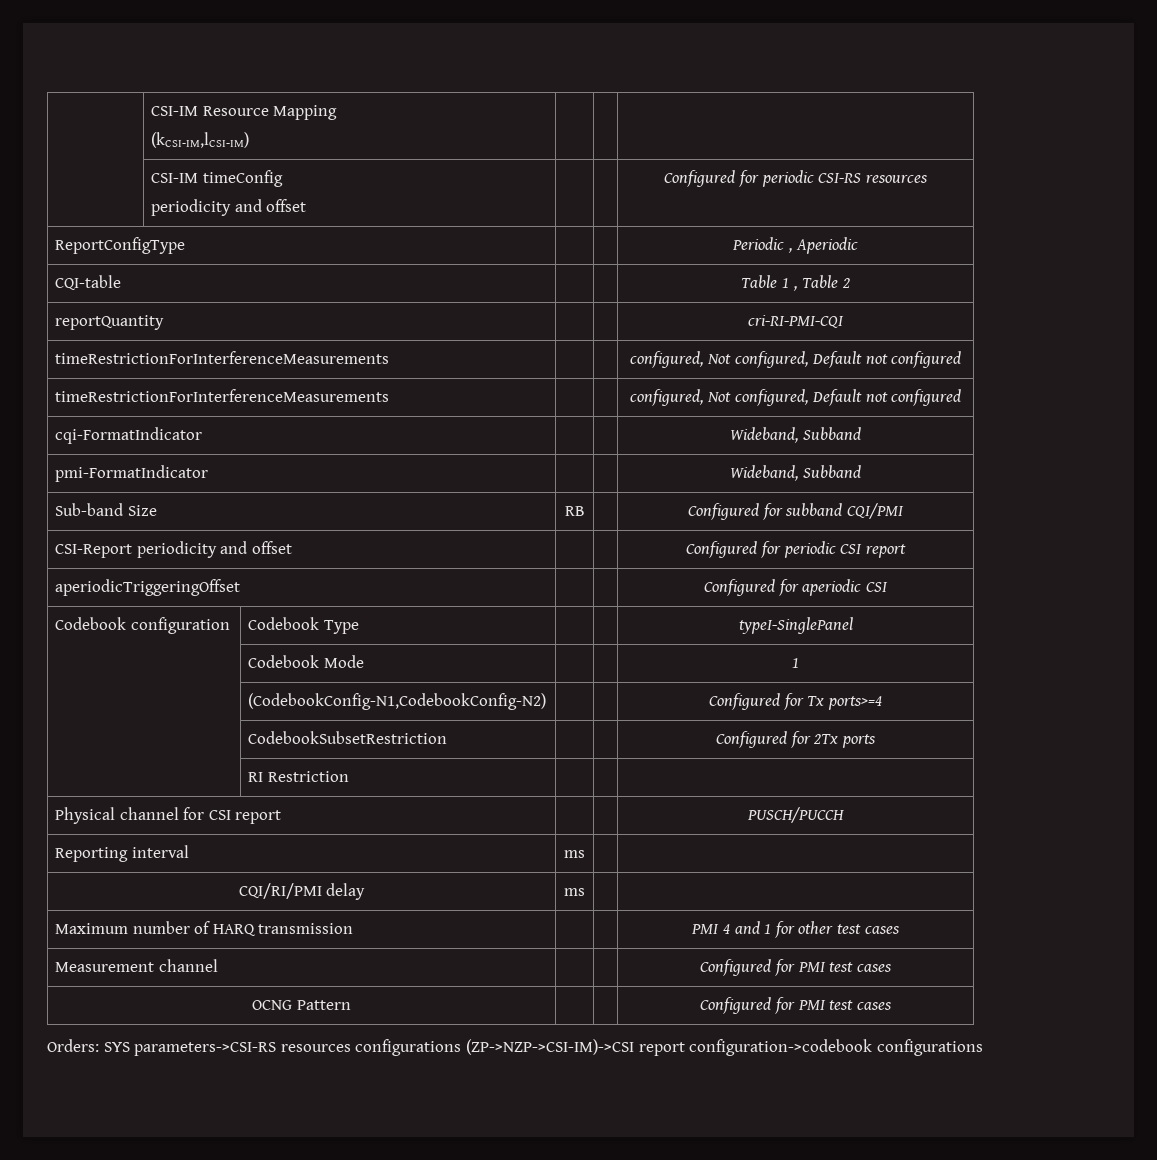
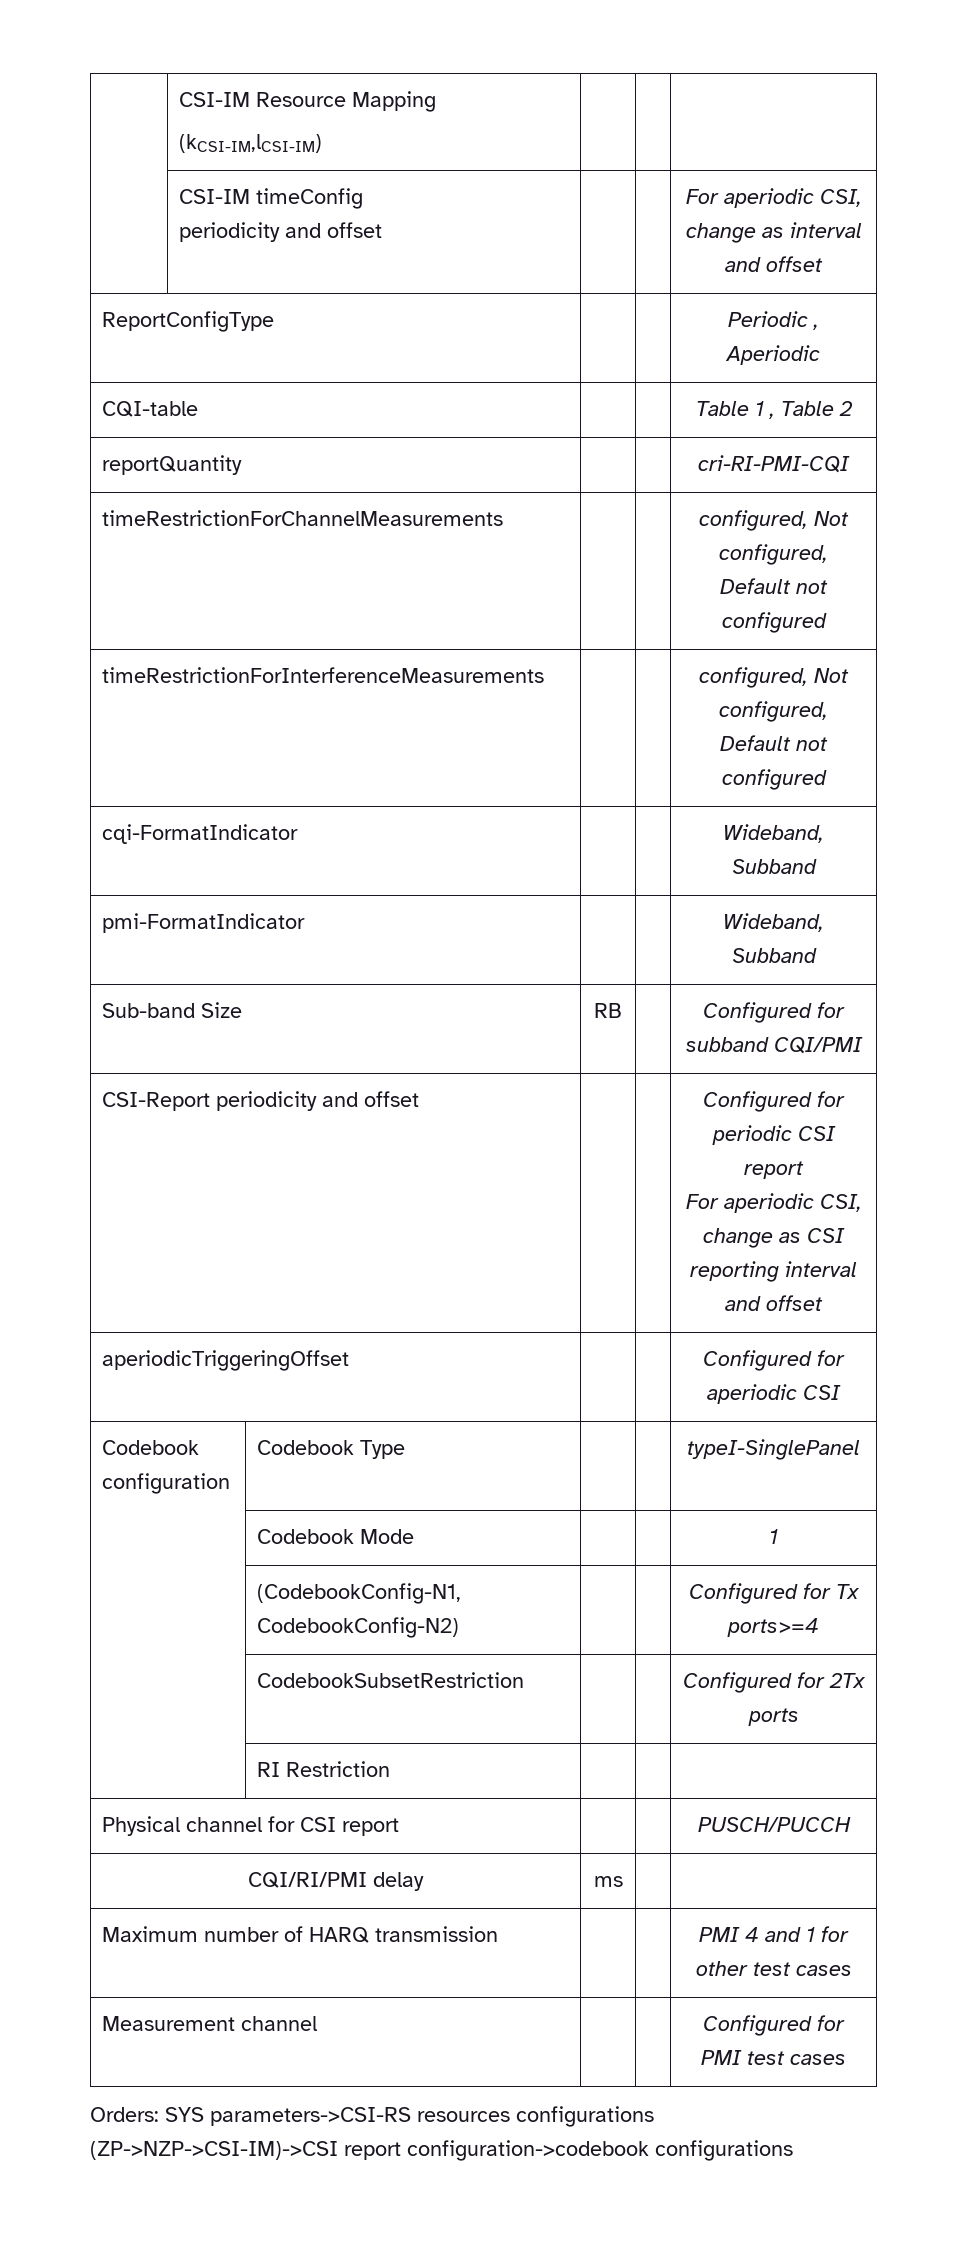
[664,170,928,187] Configured for periodic CSI-RS resources -> [685,188,862,208] [685,222,862,243] [725,256,823,272] For aperiodic CSI, change as interval and offset
[55,351,390,364] timeRestrictionForInterferenceMeasurements -> [102,510,504,526] timeRestrictionForChannelMeasurements
(906, 551) none -> [685,1193,862,1213] [703,1228,845,1248] [690,1261,857,1282] [725,1295,823,1311] // For aperiodic CSI, change as CSI reporting interval and offset
[55,845,189,862] [564,850,585,858] // Reporting interval | ms | | -> (851, 1824) none
[252,1000,351,1010] [700,997,892,1014] // OCNG Pattern | | | Configured for PMI test cases -> (846, 2059) none

